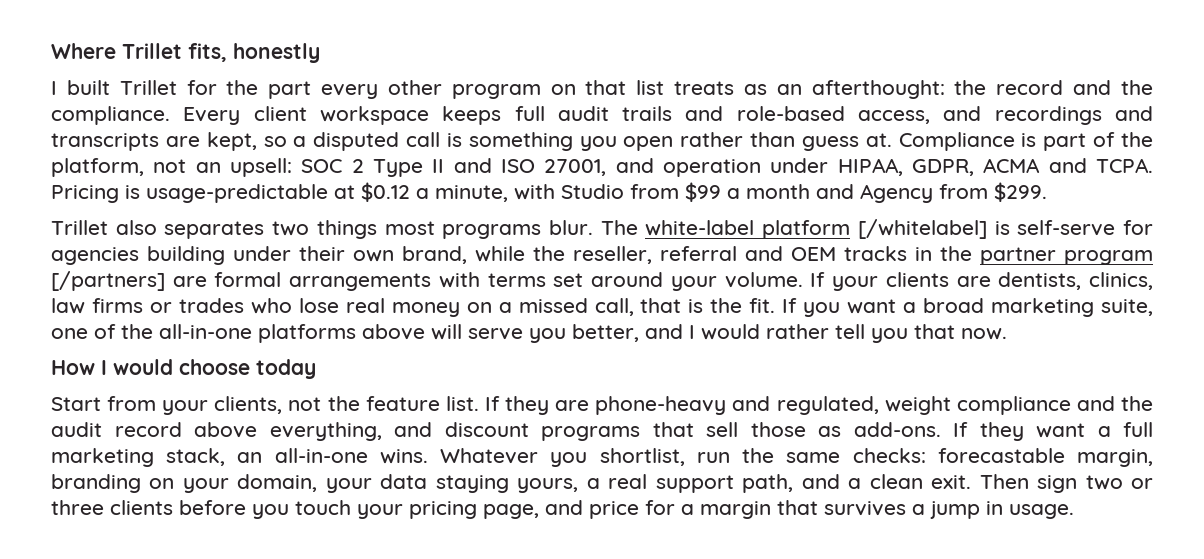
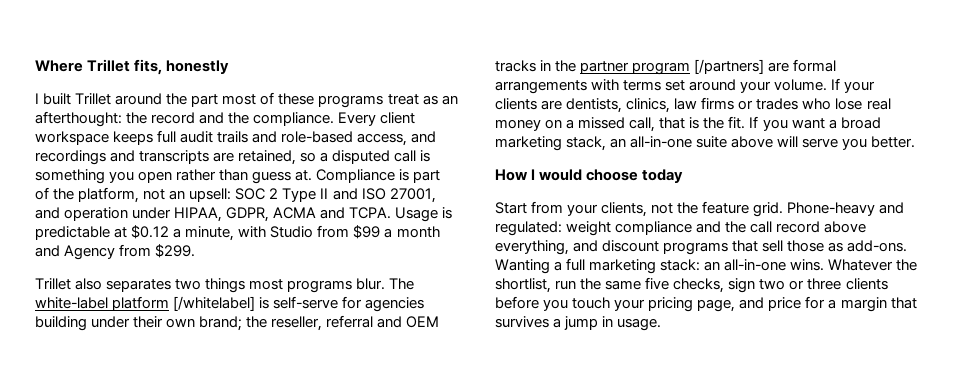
[186,80,217,95] for -> [115,93,163,105] around
[321,80,735,99] every other program on that list treats -> [222,92,419,108] most of these programs treat
[206,132,257,151] kept, -> [238,150,297,165] retained,
[51,184,328,203] Pricing is usage-predictable -> [395,207,453,222] [35,226,110,240] Usage is predictable
[402,246,525,264] brand, while -> [199,316,243,331] brand;
[1101,299,1154,316] [51,324,1007,343] suite, one of the all-in-one platforms above will serve you better, and I would rather tell you that now. -> [566,136,916,151] stack, an all-in-one suite above will serve you better.
[445,396,879,415] list. If they are phone-heavy and regulated, -> [753,202,905,217] [495,221,562,236] grid. Phone-heavy and regulated:
[51,422,102,437] audit -> [750,221,773,233] call
[953,422,1085,441] If they want -> [495,259,550,274] Wanting
[166,448,226,466] stack, -> [660,259,701,271] stack:
[550,452,588,467] you -> [896,259,918,271] the
[852,448,1154,467] [51,474,1029,493] checks: forecastable margin, branding on your domain, your data staying yours, a real support path, and a clean exit. Then -> [645,277,725,293] five checks,

